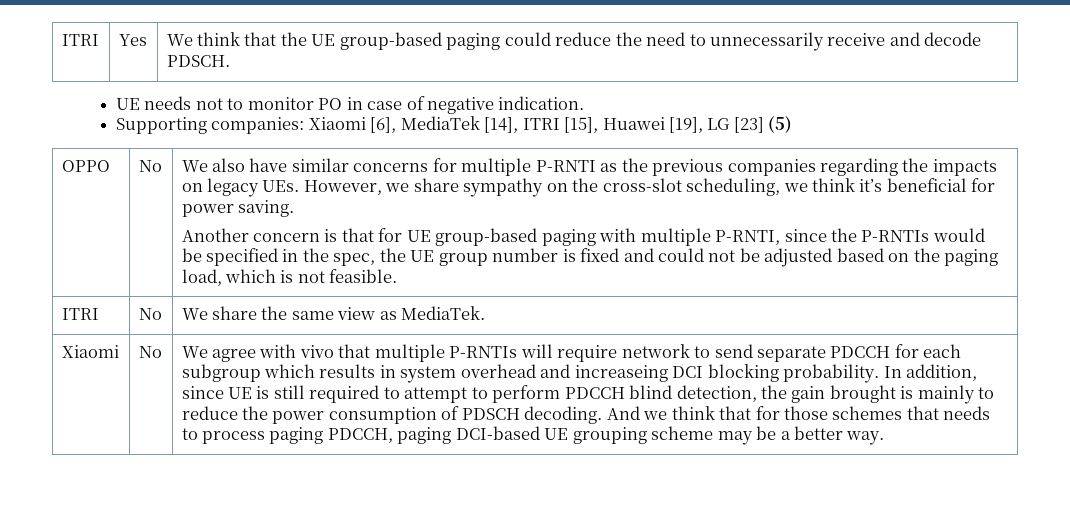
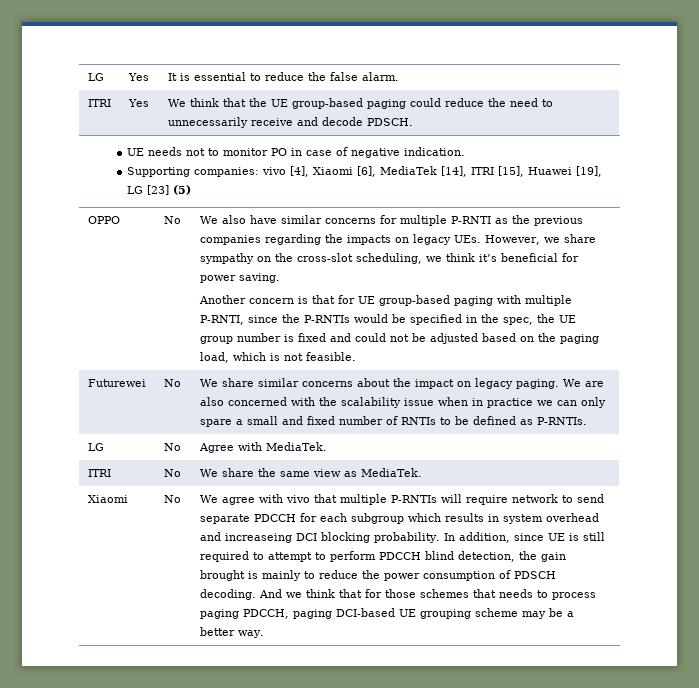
(61, 40) none -> [87,73,104,81] [127,73,149,81] [167,72,399,81] LG | Yes | It is essential to reduce the false alarm. //
(305, 125) none -> [261,166,309,177] vivo [4],
(398, 276) none -> [87,379,146,387] [163,379,181,387] [199,378,604,389] [199,397,606,408] [199,416,587,427] [87,443,104,451] [163,443,181,451] [198,442,327,453] // Futurewei | No | We share similar concerns about the impact on legacy paging. We are also concerned with the scalability issue when in practice we can only spare a small and fixed number of RNTIs to be defined as P-RNTIs. // LG | No | Agree with MediaTek.

